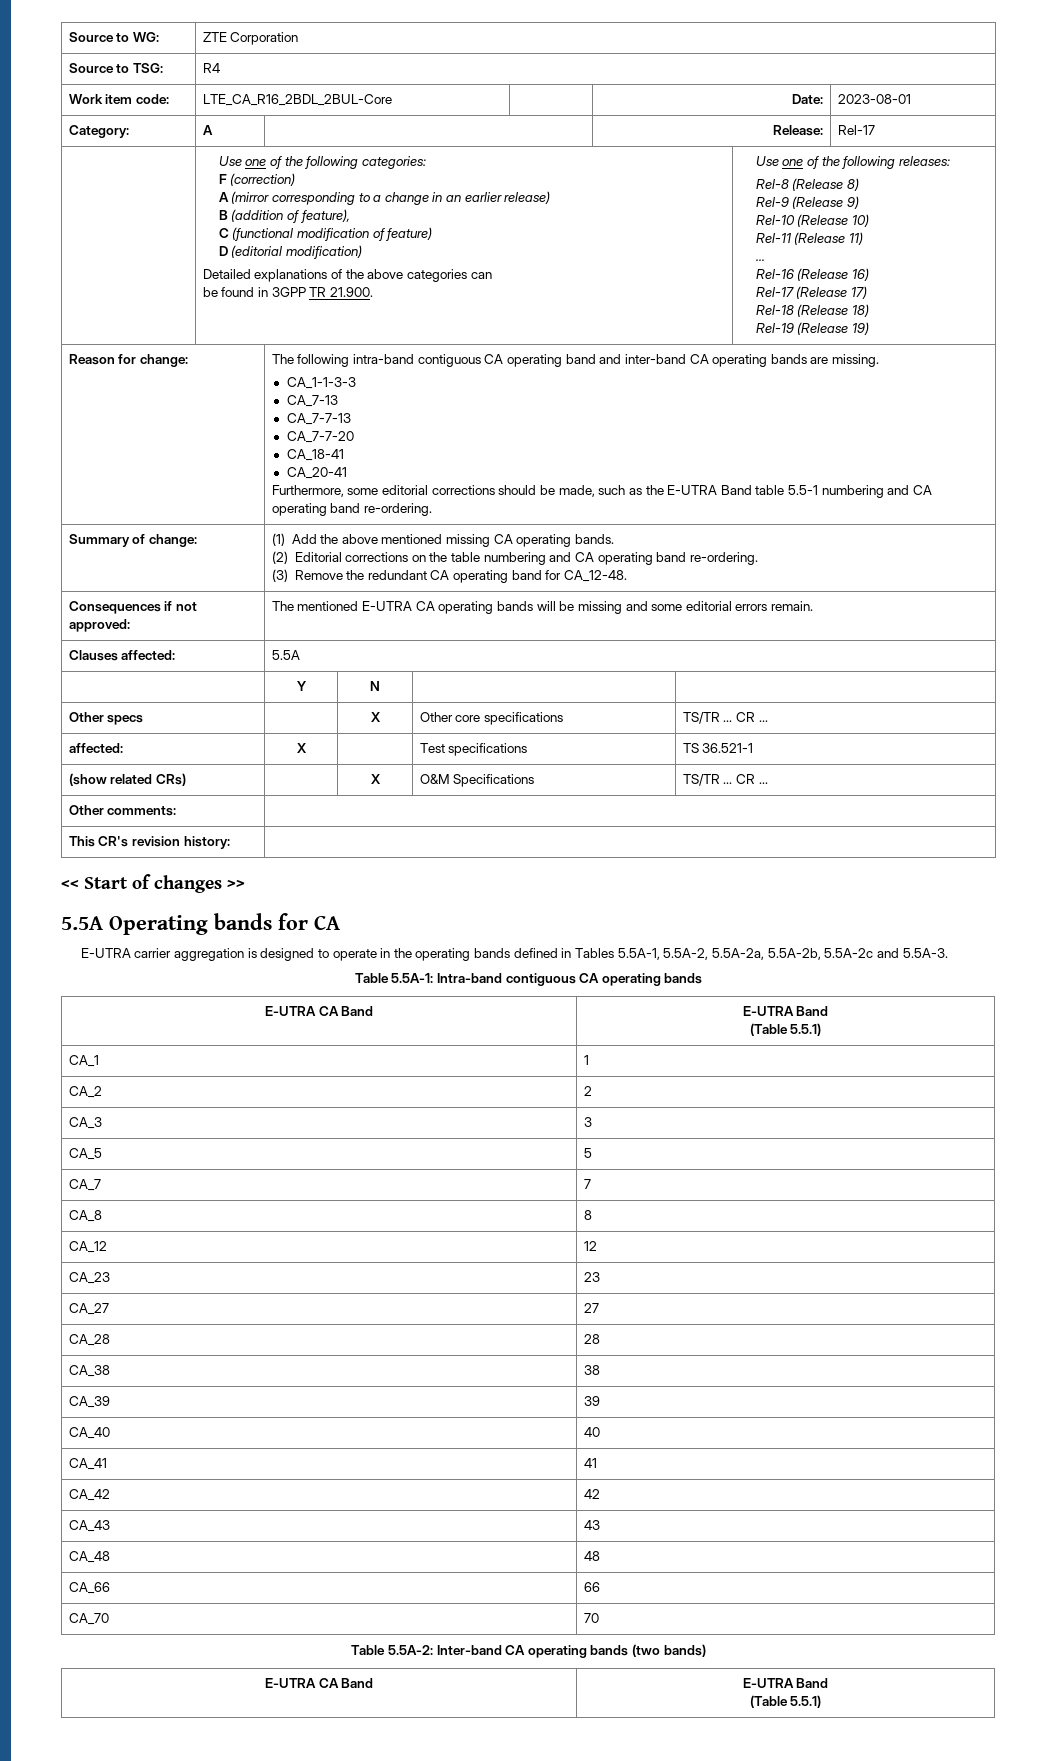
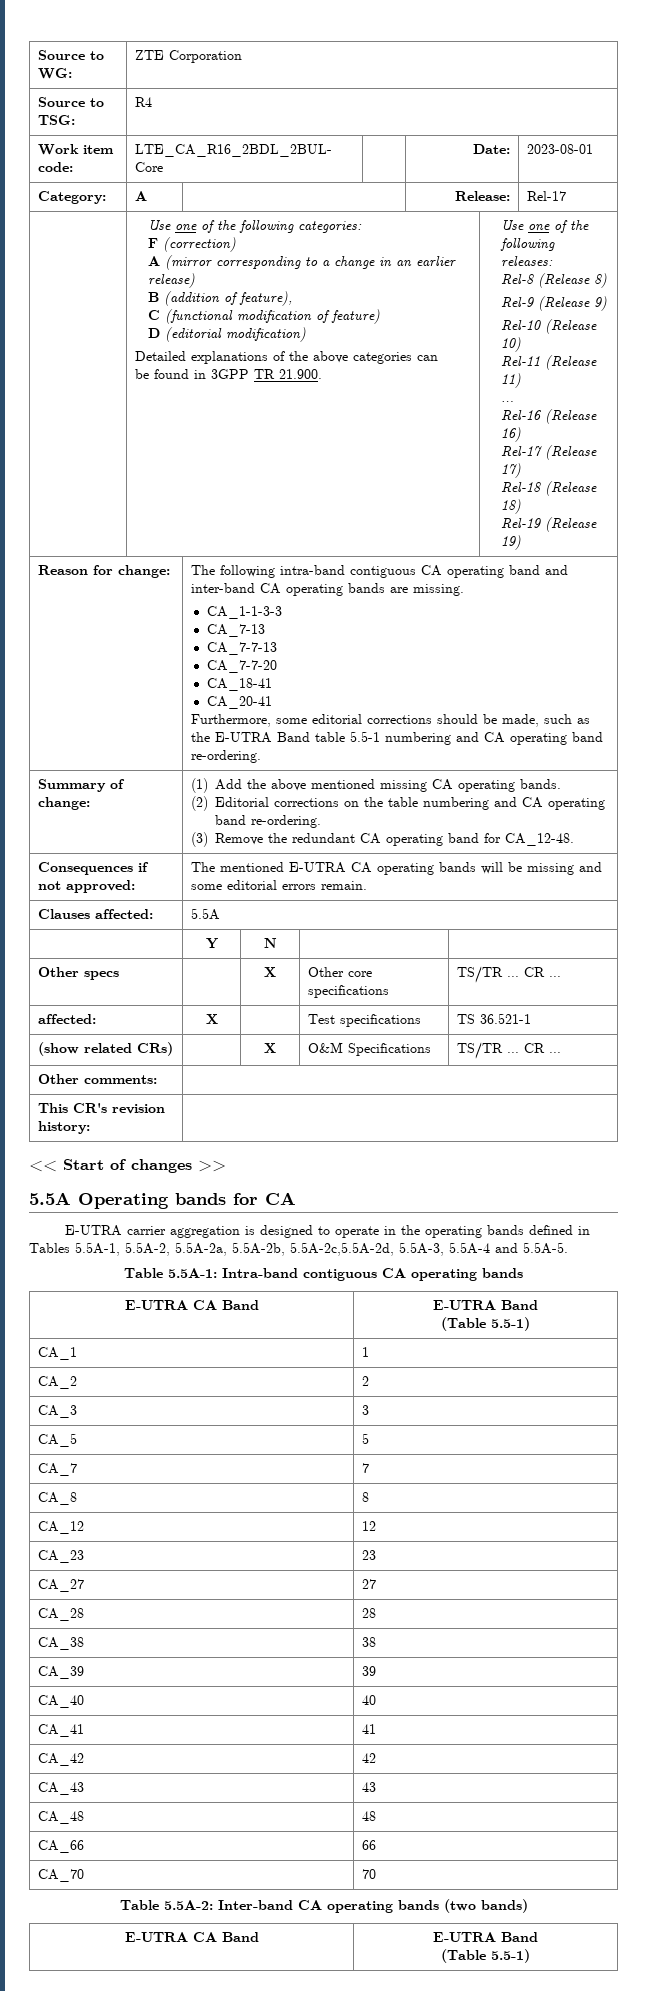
[824,948,948,958] 5.5A-2c and 5.5A-3. -> [290,1242,568,1256] 5.5A-2c,5.5A-2d, 5.5A-3, 5.5A-4 and 5.5A-5.
[790,1023,822,1036] 5.5.1) -> [491,1317,530,1331] 5.5-1)
[790,1695,822,1708] 5.5.1) -> [491,1949,530,1963] 5.5-1)

